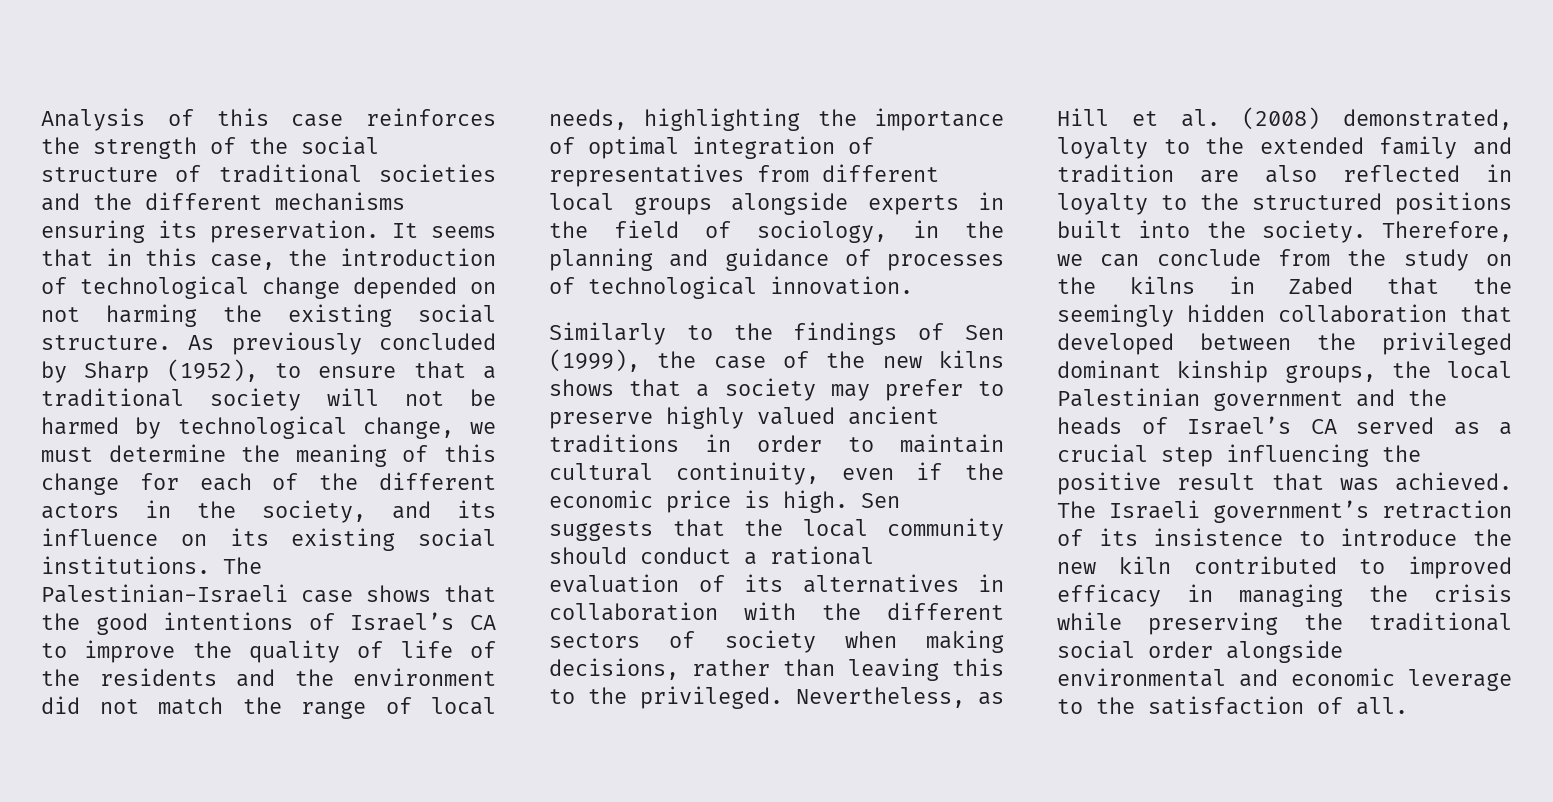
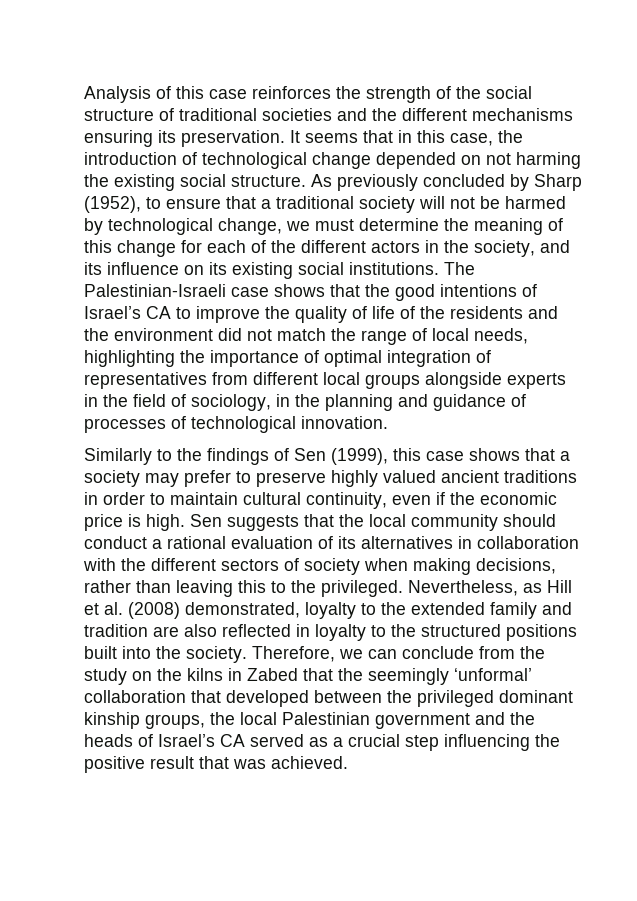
[657,350,1004,369] the case of the new kilns -> [393,448,464,461] this case
[1187,304,1265,322] hidden -> [454,668,532,681] ‘unformal’
[1057,500,1512,523] [1057,528,1512,546] [1057,556,1512,579] [1057,584,1512,607] [1057,612,1512,635] [1057,640,1343,663] [1057,668,1512,691] [1057,696,1408,715] The Israeli government’s retraction of its insistence to introduce the new kiln contributed to improved efficacy in managing the crisis while preserving the traditional social order alongside environmental and economic leverage to the satisfaction of all. -> (348, 762) none

